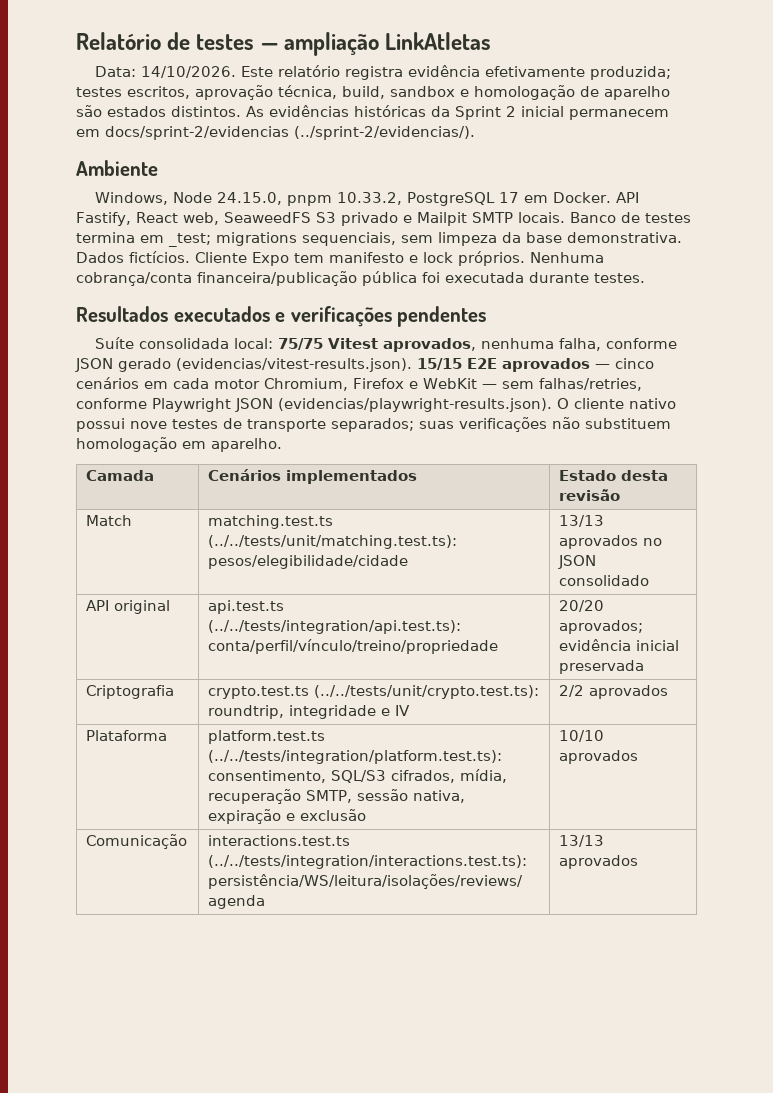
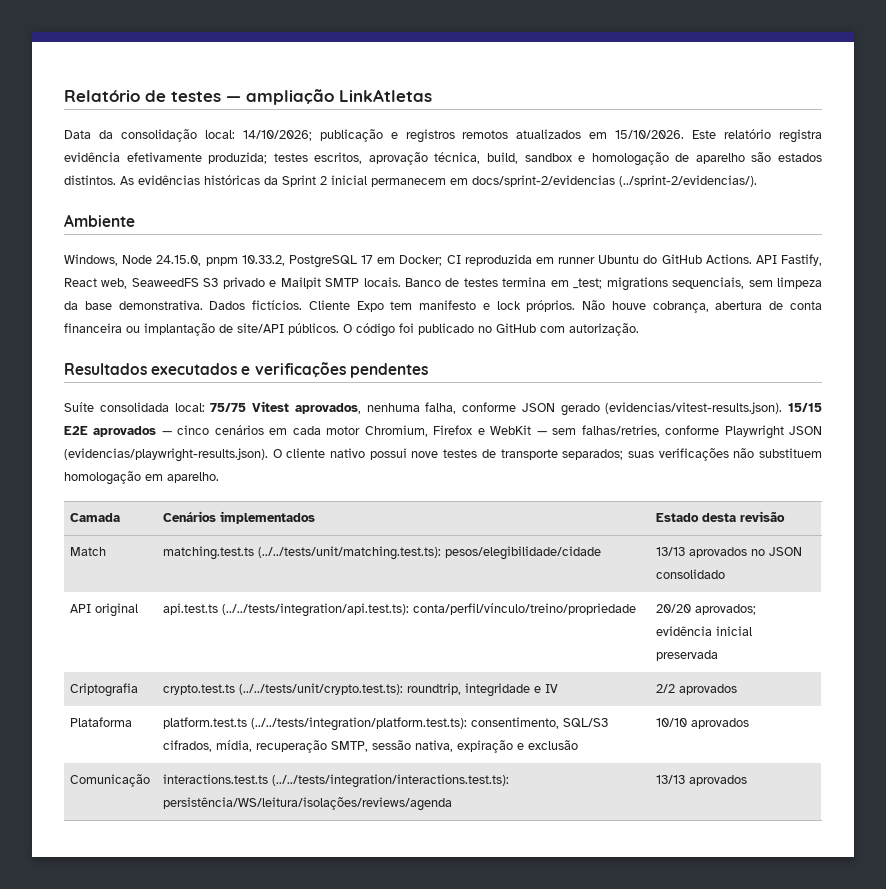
[95,66,237,78] Data: 14/10/2026. -> [64,129,685,143] Data da consolidação local: 14/10/2026; publicação e registros remotos atualizados em 15/10/2026.
[553,192,612,203] Docker. -> [399,254,752,266] Docker; CI reproduzida em runner Ubuntu do GitHub Actions.
[530,252,604,263] [76,271,645,286] Nenhuma cobrança/conta financeira/publicação pública foi executada durante testes. -> [582,300,822,313] [64,323,639,337] Não houve cobrança, abertura de conta financeira ou implantação de site/API públicos. O código foi publicado no GitHub com autorização.

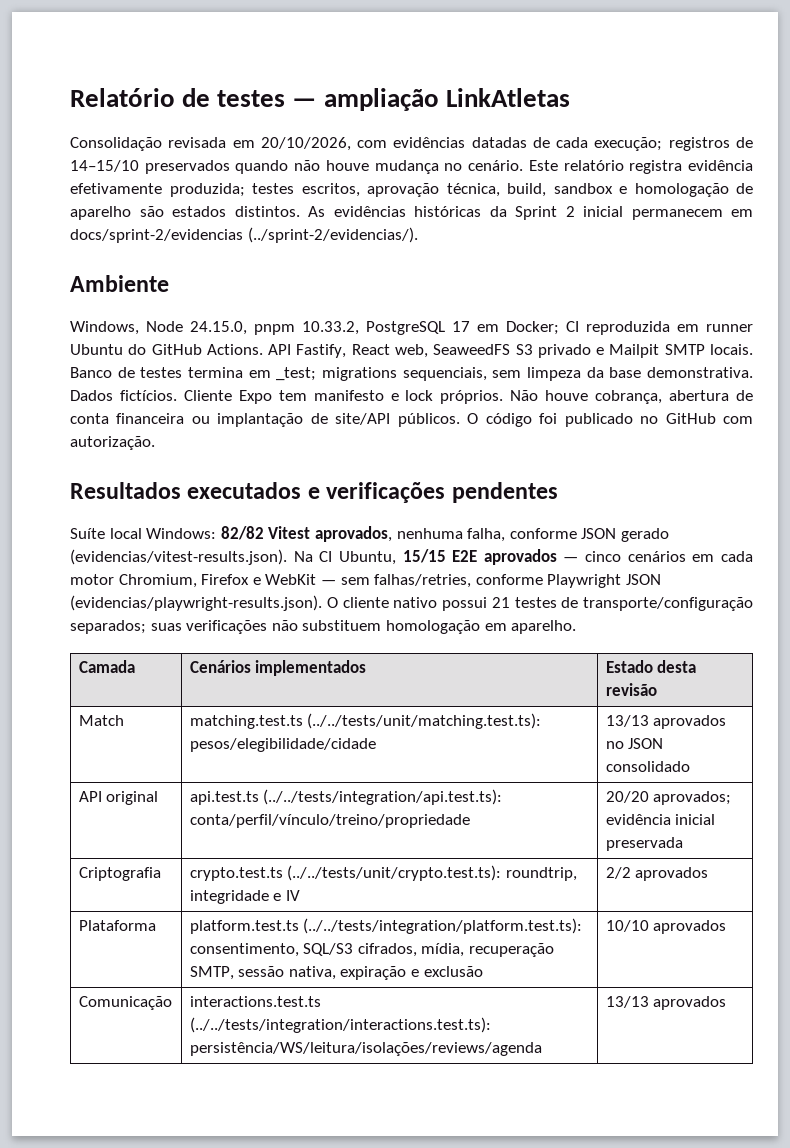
[64,129,685,143] Data da consolidação local: 14/10/2026; publicação e registros remotos atualizados em 15/10/2026. -> [70,137,753,151] [70,160,524,174] Consolidação revisada em 20/10/2026, com evidências datadas de cada execução; registros de 14–15/10 preservados quando não houve mudança no cenário.
[99,402,247,412] consolidada local: 75/75 -> [109,526,264,540] local Windows: 82/82
(783, 408) none -> [293,551,396,565] Na CI Ubuntu,
[411,451,439,458] nove -> [491,597,510,608] 21
[500,449,558,460] transporte -> [583,597,753,611] transporte/configuração

